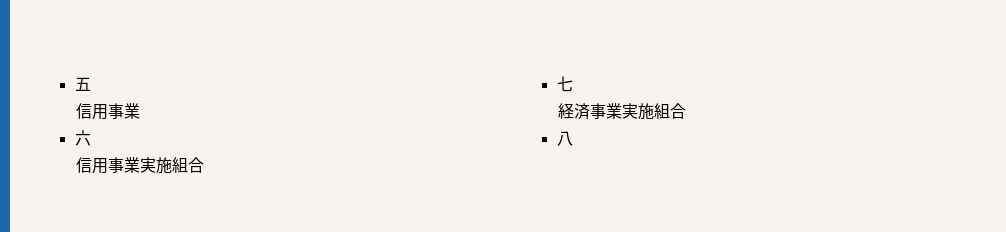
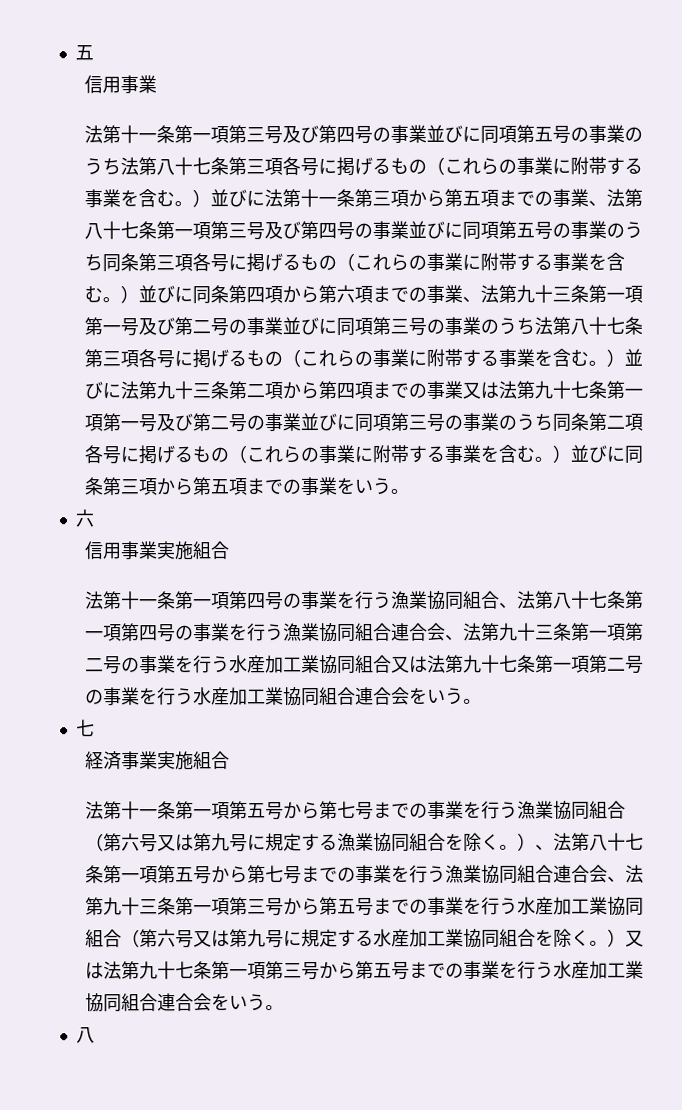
(141, 111) none -> [83,124,643,145] [83,156,643,177] [83,188,643,208] [83,220,643,241] [83,252,625,273] [83,284,643,305] [83,316,643,337] [83,348,643,369] [83,380,643,400] [83,412,643,433] [83,444,643,465] [83,477,409,496] // 法第十一条第一項第三号及び第四号の事業並びに同項第五号の事業のうち法第八十七条第三項各号に掲げるもの（これらの事業に附帯する事業を含む。）並びに法第十一条第三項から第五項までの事業、法第八十七条第一項第三号及び第四号の事業並びに同項第五号の事業のうち同条第三項各号に掲げるもの（これらの事業に附帯する事業を含む。）並びに同条第四項から第六項までの事業、法第九十三条第一項第一号及び第二号の事業並びに同項第三号の事業のうち法第八十七条第三項各号に掲げるもの（これらの事業に附帯する事業を含む。）並びに法第九十三条第二項から第四項までの事業又は法第九十七条第一項第一号及び第二号の事業並びに同項第三号の事業のうち同条第二項各号に掲げるもの（これらの事業に附帯する事業を含む。）並びに同条第三項から第五項までの事業をいう。
(205, 165) none -> [84,590,644,611] [84,622,644,643] [84,654,644,675] [84,686,482,707] // 法第十一条第一項第四号の事業を行う漁業協同組合、法第八十七条第一項第四号の事業を行う漁業協同組合連合会、法第九十三条第一項第二号の事業を行う水産加工業協同組合又は法第九十七条第一項第二号の事業を行う水産加工業協同組合連合会をいう。
(687, 111) none -> [84,800,626,821] [84,832,644,853] [84,864,644,885] [84,896,644,917] [84,928,644,949] [84,960,644,981] [84,993,284,1013] // 法第十一条第一項第五号から第七号までの事業を行う漁業協同組合（第六号又は第九号に規定する漁業協同組合を除く。）、法第八十七条第一項第五号から第七号までの事業を行う漁業協同組合連合会、法第九十三条第一項第三号から第五号までの事業を行う水産加工業協同組合（第六号又は第九号に規定する水産加工業協同組合を除く。）又は法第九十七条第一項第三号から第五号までの事業を行う水産加工業協同組合連合会をいう。

